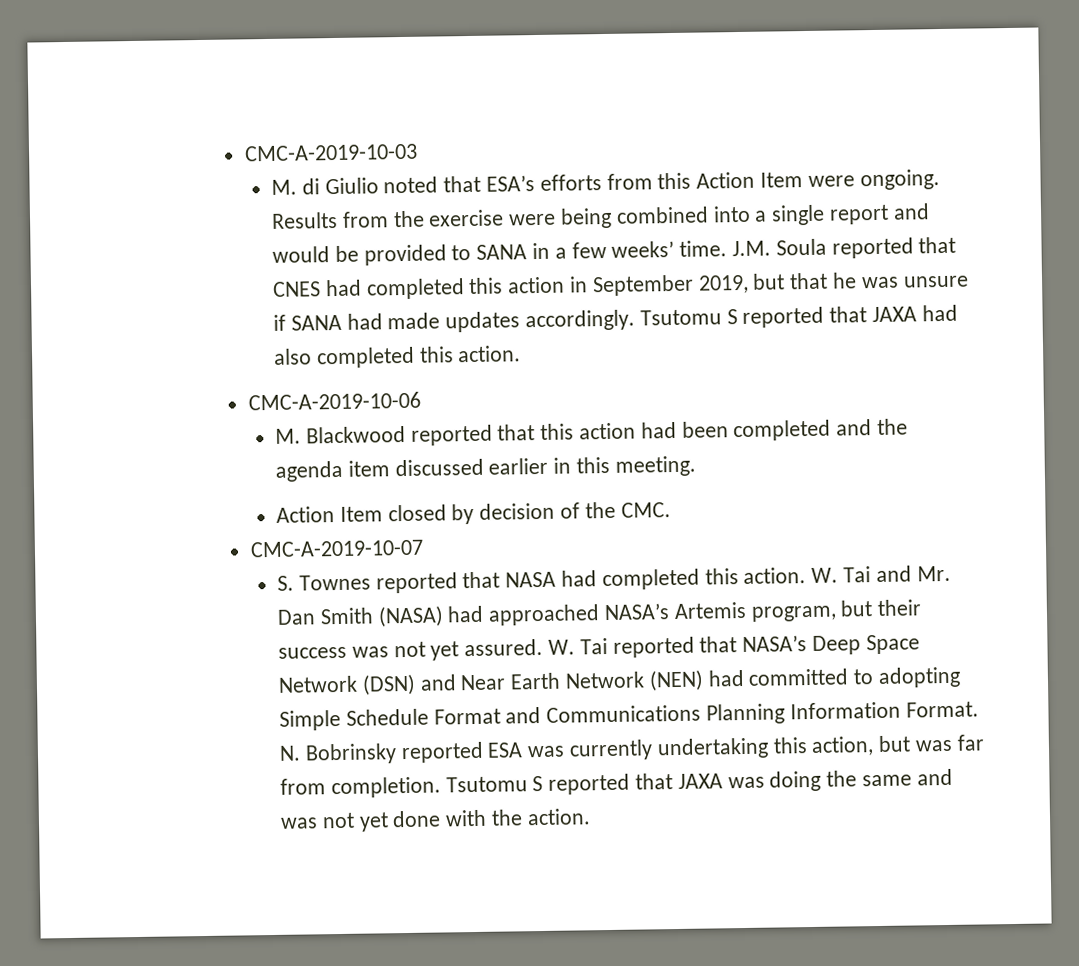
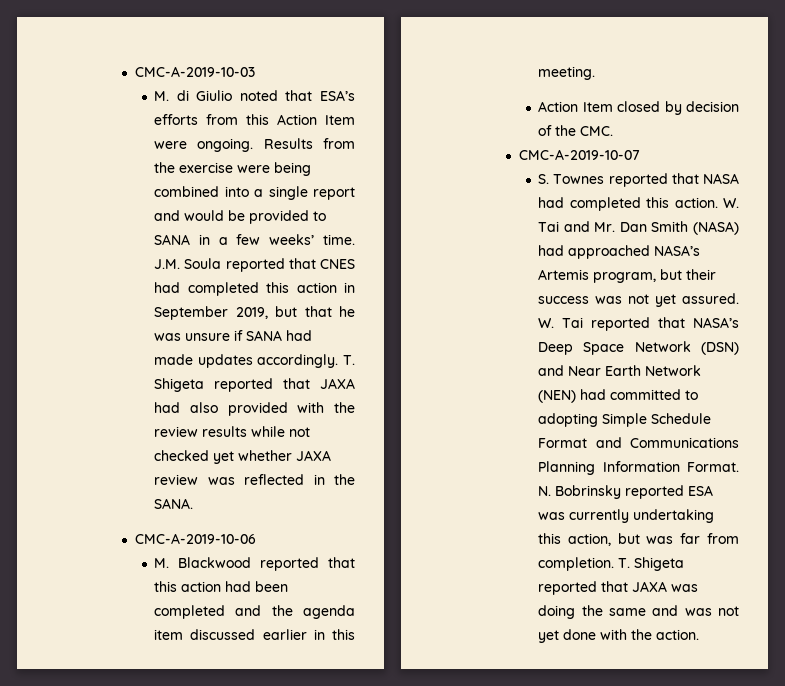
[639,309,738,326] Tsutomu S -> [343,355,355,365] [154,378,205,392] T. Shigeta
[315,345,522,369] completed this action. -> [227,402,356,416] [154,426,311,437] [154,450,332,464] [154,474,356,485] [154,498,194,509] provided with the review results while not checked yet whether JAXA review was reflected in the SANA.
[445,775,544,793] Tsutomu S -> [618,557,685,571] T. Shigeta

